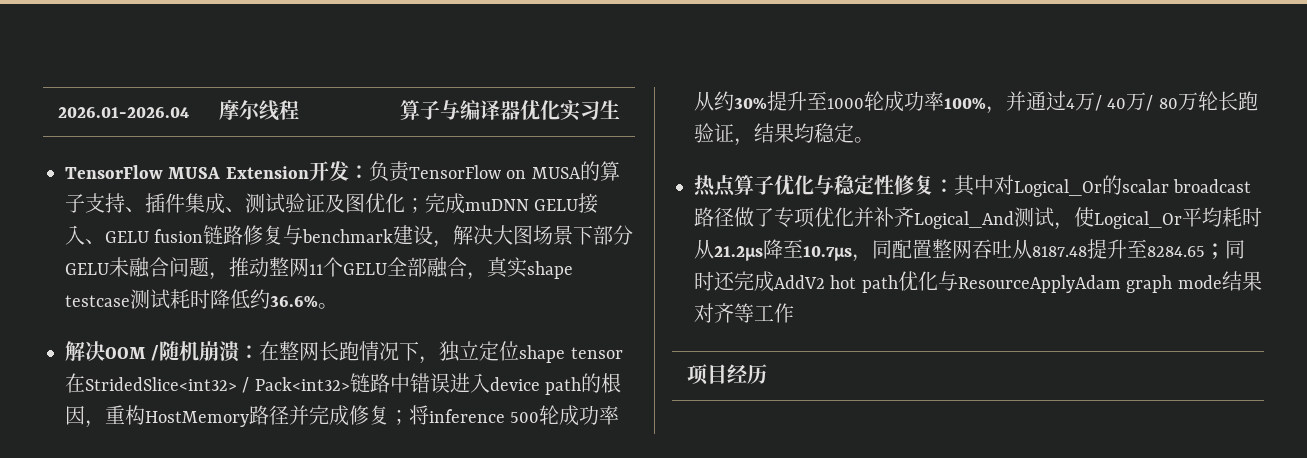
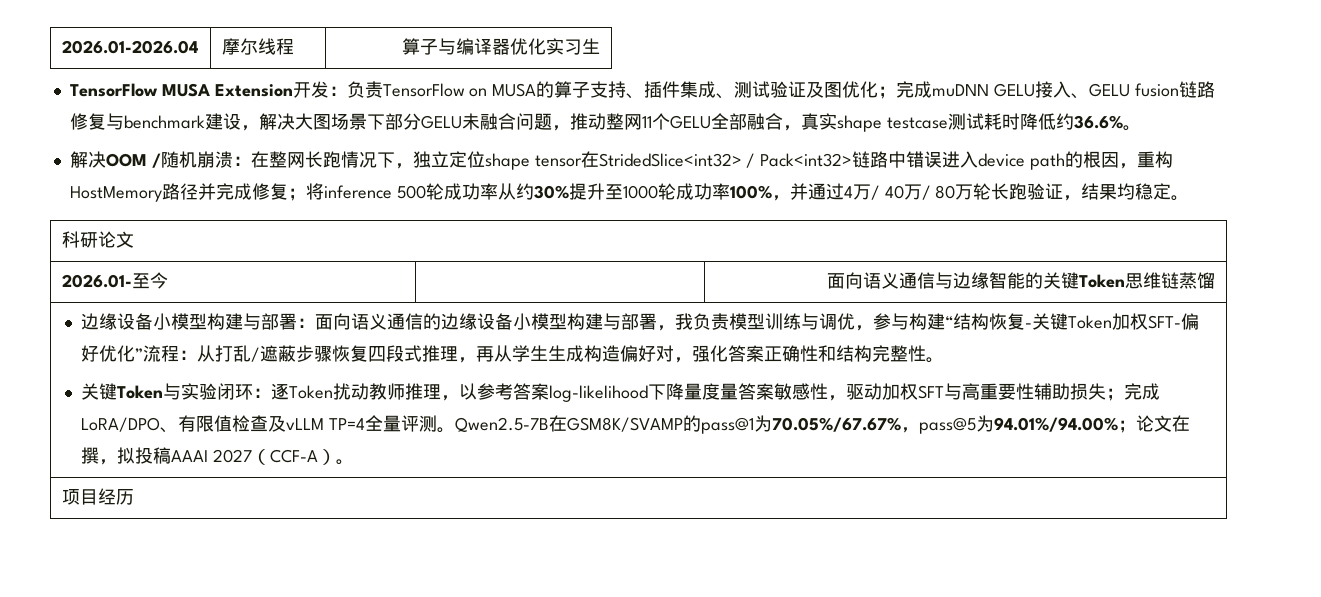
[694,175,1252,197] [694,207,1262,230] [694,239,1245,262] [694,271,1262,293] [694,303,794,323] // 热点算子优化与稳定性修复：其中对Logical_Or的scalar broadcast路径做了专项优化并补齐Logical_And测试，使Logical_Or平均耗时从21.2μs降至10.7μs，同配置整网吞吐从8187.48提升至8284.65；同时还完成AddV2 hot path优化与ResourceApplyAdam graph mode结果对齐等工作 -> [61,231,134,248] [61,272,168,289] [827,272,1216,289] [81,313,1200,331] [81,345,945,363] [81,383,1161,402] [81,415,1191,434] [81,447,355,465] // 科研论文 // 2026.01-至今 | | 面向语义通信与边缘智能的关键Token思维链蒸馏 // 边缘设备小模型构建与部署：面向语义通信的边缘设备小模型构建与部署，我负责模型训练与调优，参与构建“结构恢复-关键Token加权SFT-偏好优化”流程：从打乱/遮蔽步骤恢复四段式推理，再从学生生成构造偏好对，强化答案正确性和结构完整性。 // 关键Token与实验闭环：逐Token扰动教师推理，以参考答案log-likelihood下降量度量答案敏感性，驱动加权SFT与高重要性辅助损失；完成LoRA/DPO、有限值检查及vLLM TP=4全量评测。Qwen2.5-7B在GSM8K/SVAMP的pass@1为70.05%/67.67%，pass@5为94.01%/94.00%；论文在撰，拟投稿AAAI 2027（CCF-A）。

